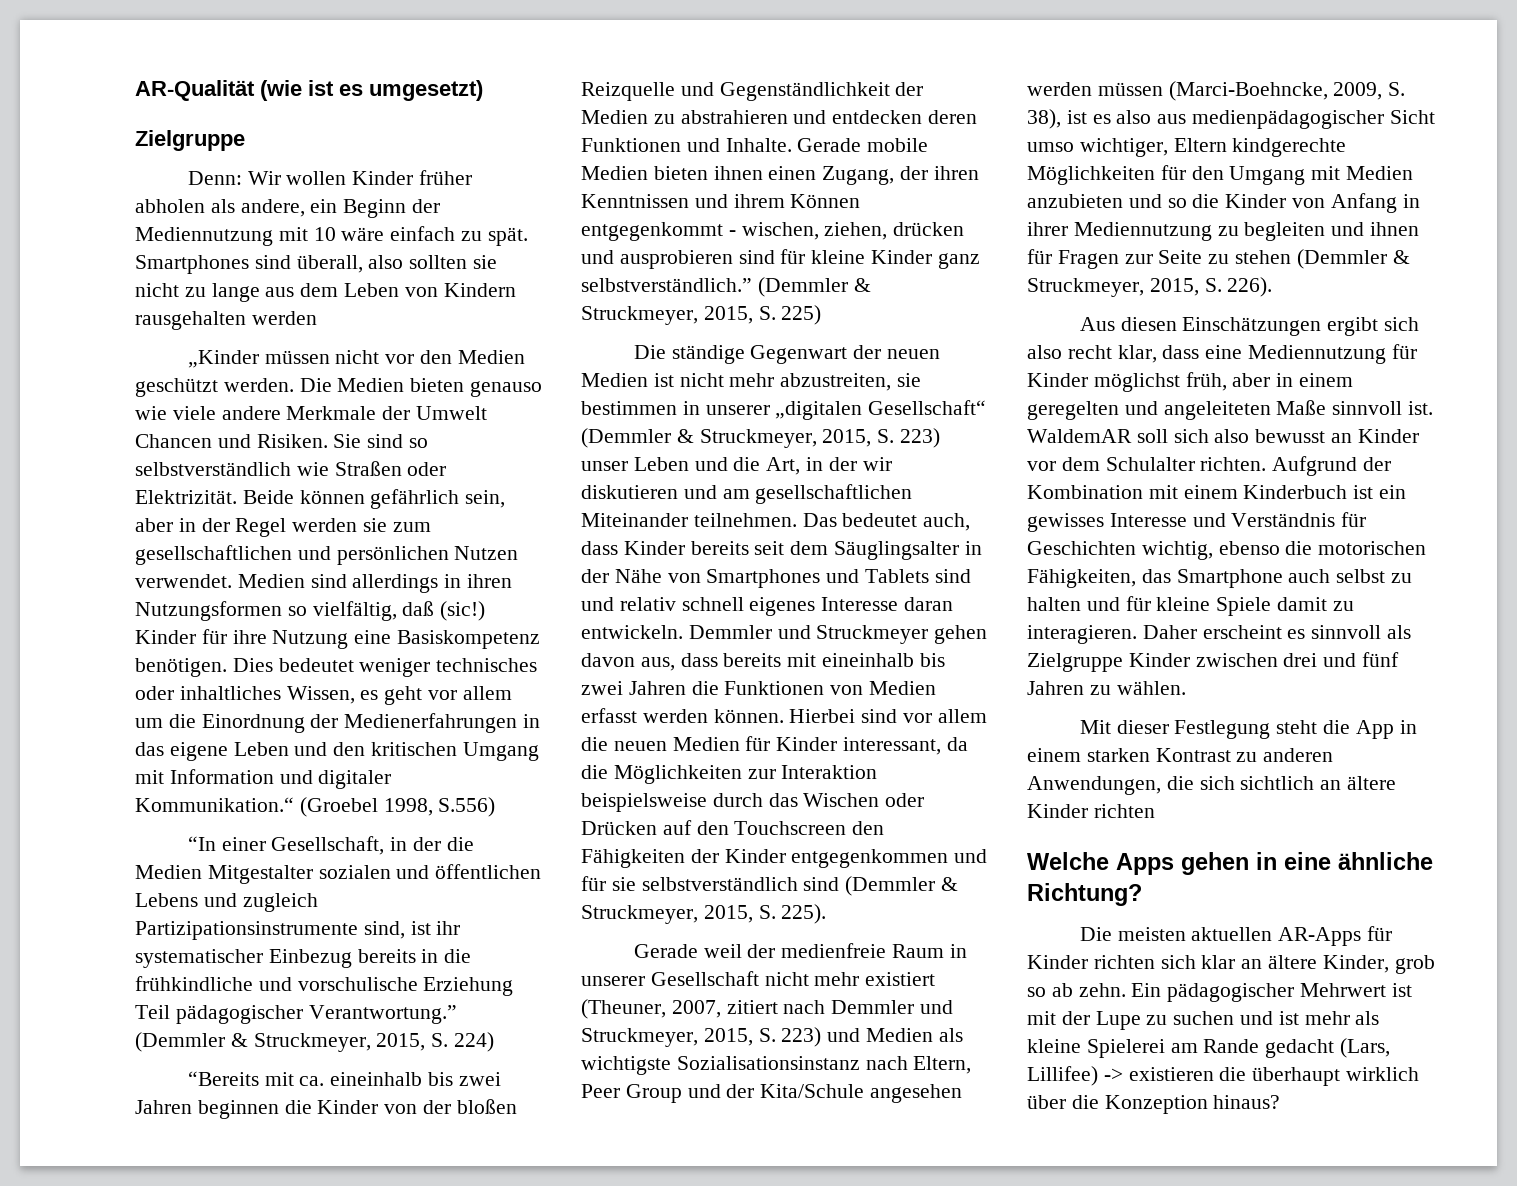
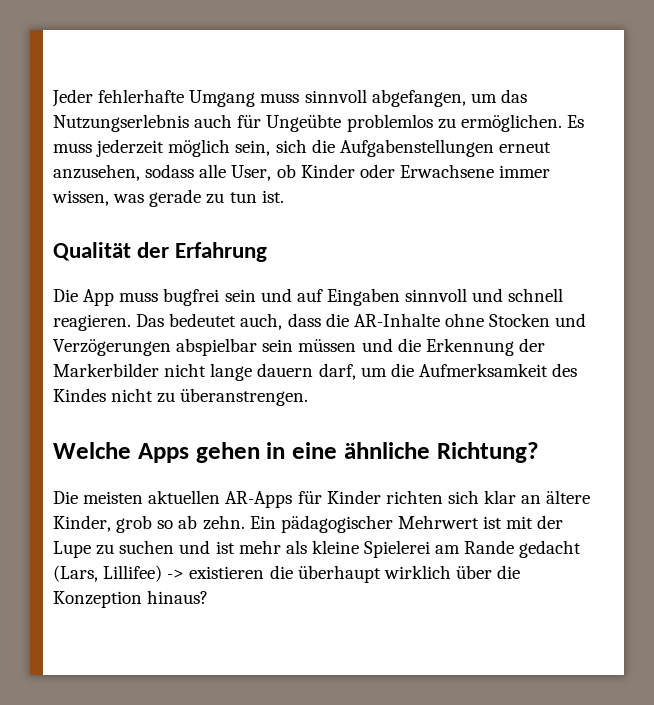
[135,80,483,101] [135,130,245,151] [187,170,473,185] [135,199,441,218] [135,226,528,246] [135,255,498,274] [135,283,516,302] [135,311,317,330] [187,350,525,368] [135,378,543,397] [135,406,488,420] [135,434,429,448] [135,461,447,476] [135,489,506,509] [135,518,431,537] [135,545,519,565] [135,574,513,593] [135,601,486,621] [135,629,541,649] [135,658,538,677] [135,686,512,705] [135,713,541,733] [135,742,539,761] [135,769,392,789] [135,797,496,817] [187,836,474,855] [135,864,542,884] [135,893,318,912] [135,921,461,940] [135,949,472,968] [135,976,514,996] [135,1005,457,1024] [135,1032,495,1052] [187,1071,501,1086] [135,1099,517,1119] [581,82,924,101] [581,110,978,124] [581,138,929,152] [581,166,979,185] [581,194,861,208] [581,222,965,241] [581,249,980,269] [581,277,871,297] [581,305,822,325] [633,345,941,364] [581,373,922,391] [581,400,987,420] [581,428,941,448] [581,457,892,475] [581,484,913,504] [581,513,971,531] [581,541,982,560] [581,569,971,588] [581,597,954,616] [581,625,988,644] [581,653,945,671] [581,681,937,695] [581,708,987,723] [581,736,968,755] [581,765,878,784] [581,793,925,812] [581,820,885,835] [581,849,988,868] [581,876,959,896] [581,904,827,924] [633,943,967,958] [581,971,936,986] [581,999,954,1019] [581,1027,963,1047] [581,1056,972,1075] [581,1084,963,1103] [1027,81,1406,101] [1027,109,1435,129] [1027,138,1347,157] [1027,165,1414,185] [1027,193,1420,213] [1027,222,1420,241] [1027,249,1410,269] [1027,277,1273,297] [1079,317,1420,336] [1027,344,1417,364] [1027,372,1354,392] [1027,400,1434,420] [1027,429,1419,443] [1027,456,1392,476] [1027,485,1407,499] [1027,512,1367,532] [1027,541,1427,560] [1027,569,1413,588] [1027,596,1354,616] [1027,625,1412,644] [1027,652,1400,672] [1027,681,1186,695] [1079,720,1417,739] [1027,748,1334,762] [1027,776,1397,795] [1027,804,1155,818] AR-Qualität (wie ist es umgesetzt) // Zielgruppe // Denn: Wir wollen Kinder früher abholen als andere, ein Beginn der Mediennutzung mit 10 wäre einfach zu spät. Smartphones sind überall, also sollten sie nicht zu lange aus dem Leben von Kindern rausgehalten werden // „Kinder müssen nicht vor den Medien geschützt werden. Die Medien bieten genauso wie viele andere Merkmale der Umwelt Chancen und Risiken. Sie sind so selbstverständlich wie Straßen oder Elektrizität. Beide können gefährlich sein, aber in der Regel werden sie zum gesellschaftlichen und persönlichen Nutzen verwendet. Medien sind allerdings in ihren Nutzungsformen so vielfältig, daß (sic!) Kinder für ihre Nutzung eine Basiskompetenz benötigen. Dies bedeutet weniger technisches oder inhaltliches Wissen, es geht vor allem um die Einordnung der Medienerfahrungen in das eigene Leben und den kritischen Umgang mit Information und digitaler Kommunikation.“ (Groebel 1998, S.556) // “In einer Gesellschaft, in der die Medien Mitgestalter sozialen und öffentlichen Lebens und zugleich Partizipationsinstrumente sind, ist ihr systematischer Einbezug bereits in die frühkindliche und vorschulische Erziehung Teil pädagogischer Verantwortung.” (Demmler & Struckmeyer, 2015, S. 224) // “Bereits mit ca. eineinhalb bis zwei Jahren beginnen die Kinder von der bloßen Reizquelle und Gegenständlichkeit der Medien zu abstrahieren und entdecken deren Funktionen und Inhalte. Gerade mobile Medien bieten ihnen einen Zugang, der ihren Kenntnissen und ihrem Können entgegenkommt - wischen, ziehen, drücken und ausprobieren sind für kleine Kinder ganz selbstverständlich.” (Demmler & Struckmeyer, 2015, S. 225) // Die ständige Gegenwart der neuen Medien ist nicht mehr abzustreiten, sie bestimmen in unserer „digitalen Gesellschaft“ (Demmler & Struckmeyer, 2015, S. 223) unser Leben und die Art, in der wir diskutieren und am gesellschaftlichen Miteinander teilnehmen. Das bedeutet auch, dass Kinder bereits seit dem Säuglingsalter in der Nähe von Smartphones und Tablets sind und relativ schnell eigenes Interesse daran entwickeln. Demmler und Struckmeyer gehen davon aus, dass bereits mit eineinhalb bis zwei Jahren die Funktionen von Medien erfasst werden können. Hierbei sind vor allem die neuen Medien für Kinder interessant, da die Möglichkeiten zur Interaktion beispielsweise durch das Wischen oder Drücken auf den Touchscreen den Fähigkeiten der Kinder entgegenkommen und für sie selbstverständlich sind (Demmler & Struckmeyer, 2015, S. 225). // Gerade weil der medienfreie Raum in unserer Gesellschaft nicht mehr existiert (Theuner, 2007, zitiert nach Demmler und Struckmeyer, 2015, S. 223) und Medien als wichtigste Sozialisationsinstanz nach Eltern, Peer Group und der Kita/Schule angesehen werden müssen (Marci-Boehncke, 2009, S. 38), ist es also aus medienpädagogischer Sicht umso wichtiger, Eltern kindgerechte Möglichkeiten für den Umgang mit Medien anzubieten und so die Kinder von Anfang in ihrer Mediennutzung zu begleiten und ihnen für Fragen zur Seite zu stehen (Demmler & Struckmeyer, 2015, S. 226). // Aus diesen Einschätzungen ergibt sich also recht klar, dass eine Mediennutzung für Kinder möglichst früh, aber in einem geregelten und angeleiteten Maße sinnvoll ist. WaldemAR soll sich also bewusst an Kinder vor dem Schulalter richten. Aufgrund der Kombination mit einem Kinderbuch ist ein gewisses Interesse und Verständnis für Geschichten wichtig, ebenso die motorischen Fähigkeiten, das Smartphone auch selbst zu halten und für kleine Spiele damit zu interagieren. Daher erscheint es sinnvoll als Zielgruppe Kinder zwischen drei und fünf Jahren zu wählen. // Mit dieser Festlegung steht die App in einem starken Kontrast zu anderen Anwendungen, die sich sichtlich an ältere Kinder richten -> [52,89,527,107] [53,114,584,132] [53,139,551,157] [53,164,551,181] [52,189,284,207] [53,242,268,262] [53,288,564,306] [53,313,587,331] [53,338,545,356] [53,363,578,381] [53,388,309,406] Jeder fehlerhafte Umgang muss sinnvoll abgefangen, um das Nutzungserlebnis auch für Ungeübte problemlos zu ermöglichen. Es muss jederzeit möglich sein, sich die Aufgabenstellungen erneut anzusehen, sodass alle User, ob Kinder oder Erwachsene immer wissen, was gerade zu tun ist. // Qualität der Erfahrung // Die App muss bugfrei sein und auf Eingaben sinnvoll und schnell reagieren. Das bedeutet auch, dass die AR-Inhalte ohne Stocken und Verzögerungen abspielbar sein müssen und die Erkennung der Markerbilder nicht lange dauern darf, um die Aufmerksamkeit des Kindes nicht zu überanstrengen.

